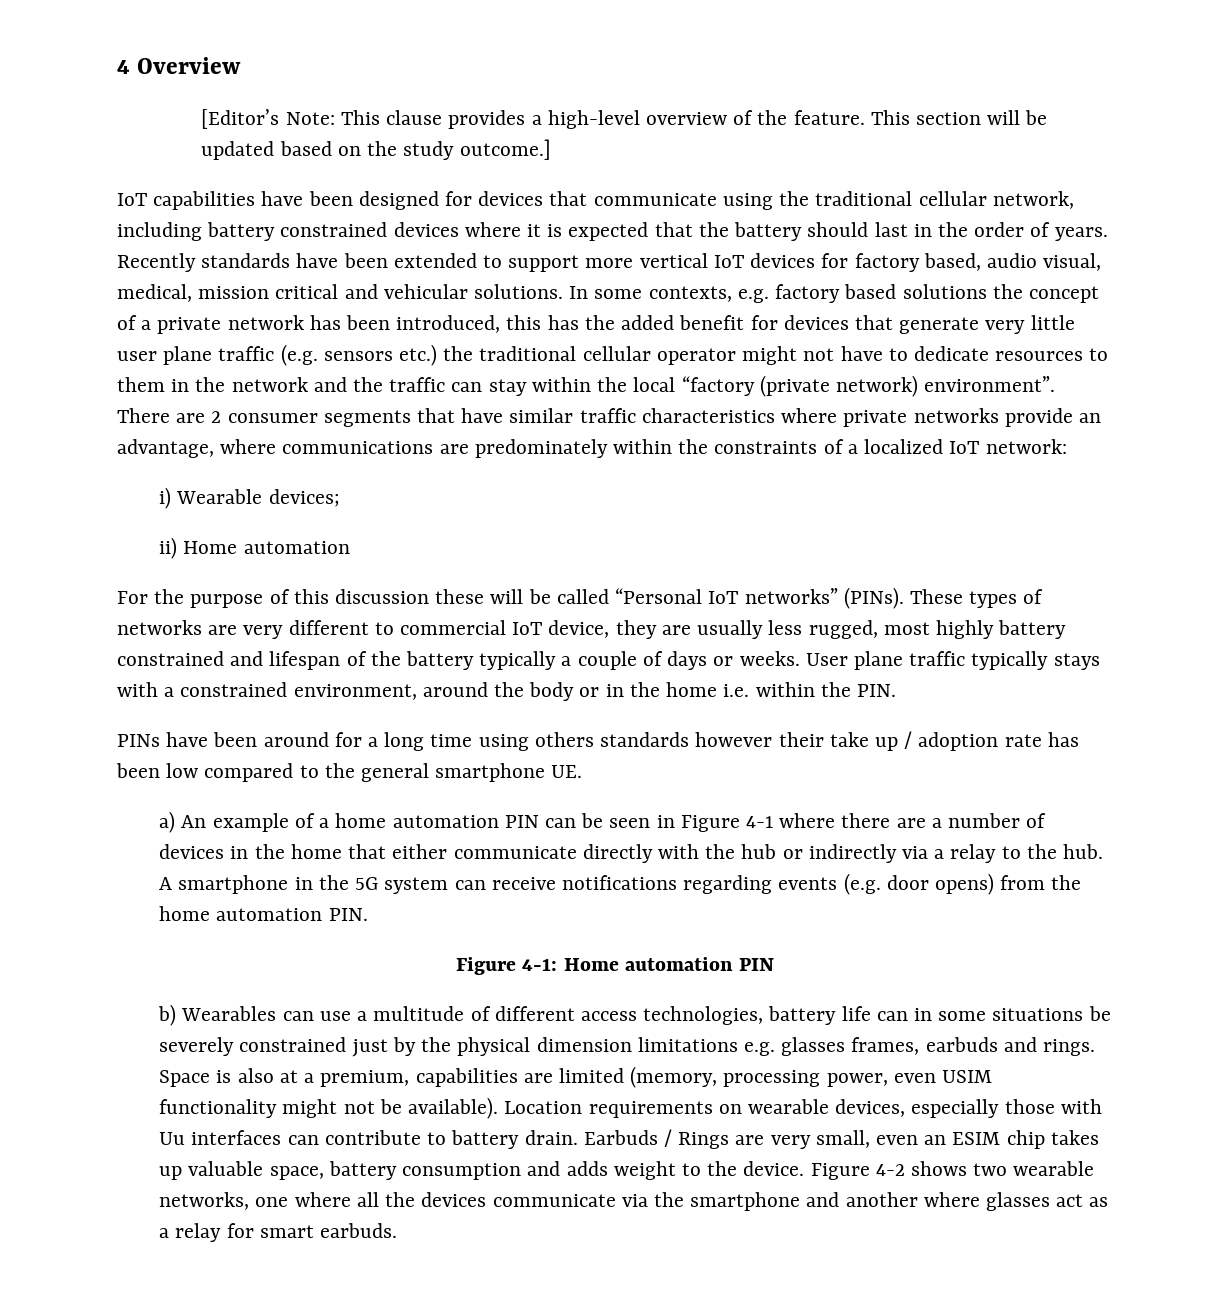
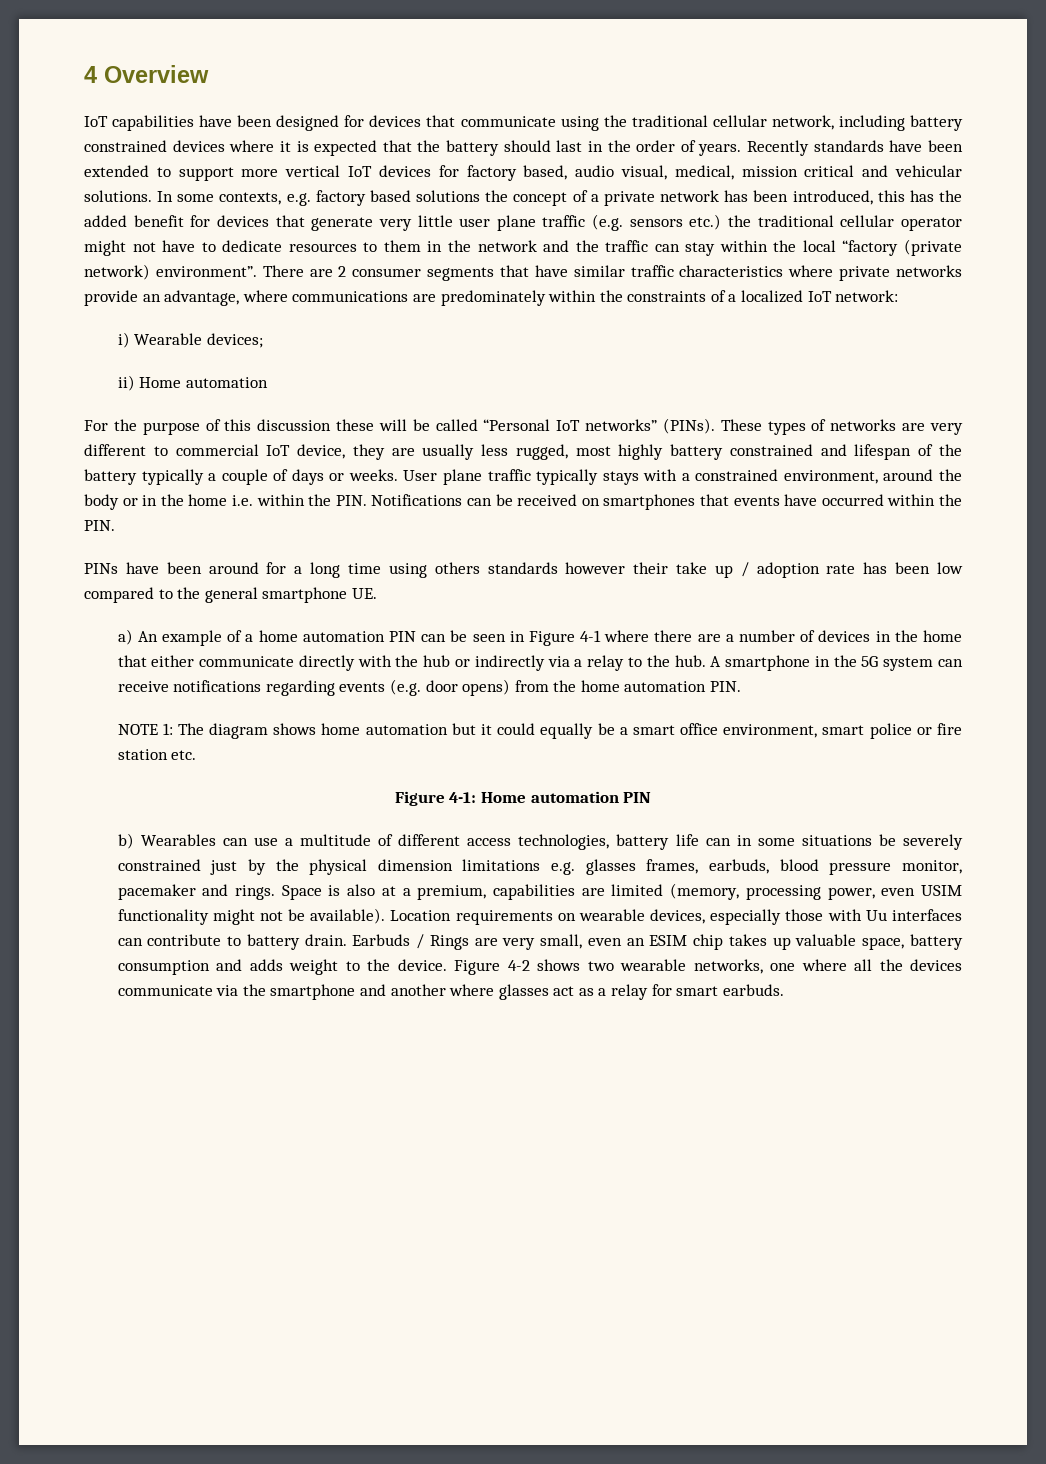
[201,109,1048,129] [201,139,551,160] // [Editor’s Note: This clause provides a high-level overview of the feature. This section will be updated based on the study outcome.] -> (209, 74) none
(896, 690) none -> [371,494,963,510] [84,520,115,531] Notifications can be received on smartphones that events have occurred within the PIN.
(368, 914) none -> [117,723,962,739] [117,749,197,760] // NOTE 1: The diagram shows home automation but it could equally be a smart office environment, smart police or fire station etc.
[925,1037,998,1052] earbuds -> [709,859,962,875] [117,884,196,900] earbuds, blood pressure monitor, pacemaker

